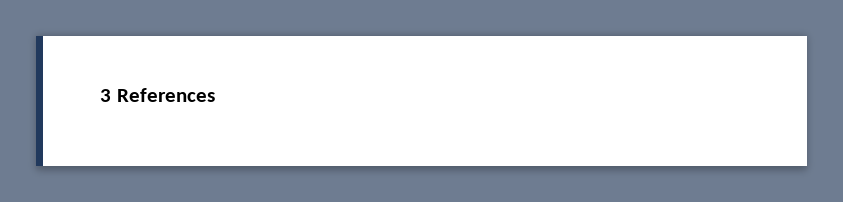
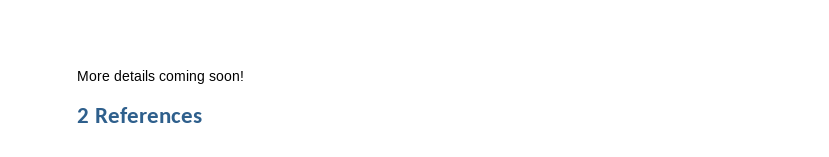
[100,89,111,102] 3 -> [77,70,244,84] [77,108,89,123] More details coming soon! // 2

